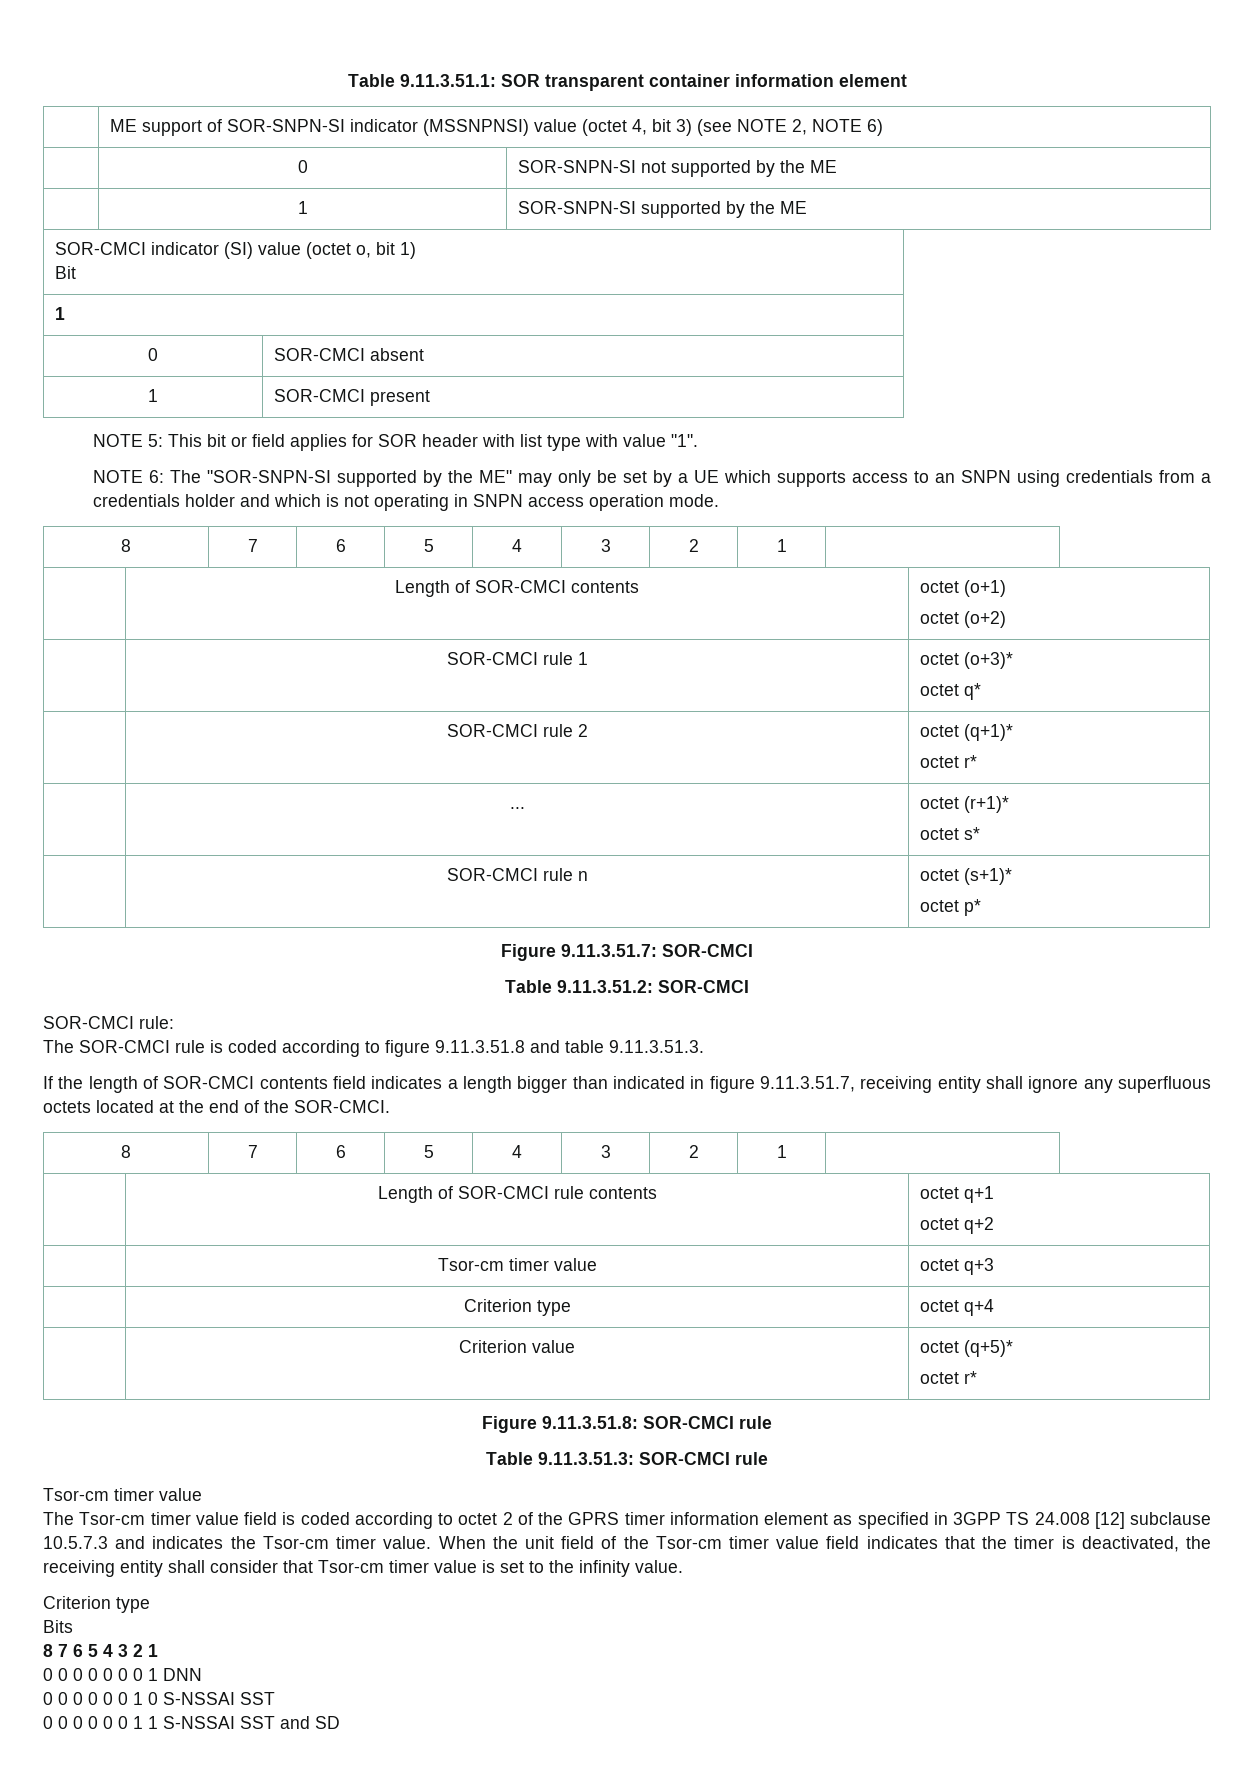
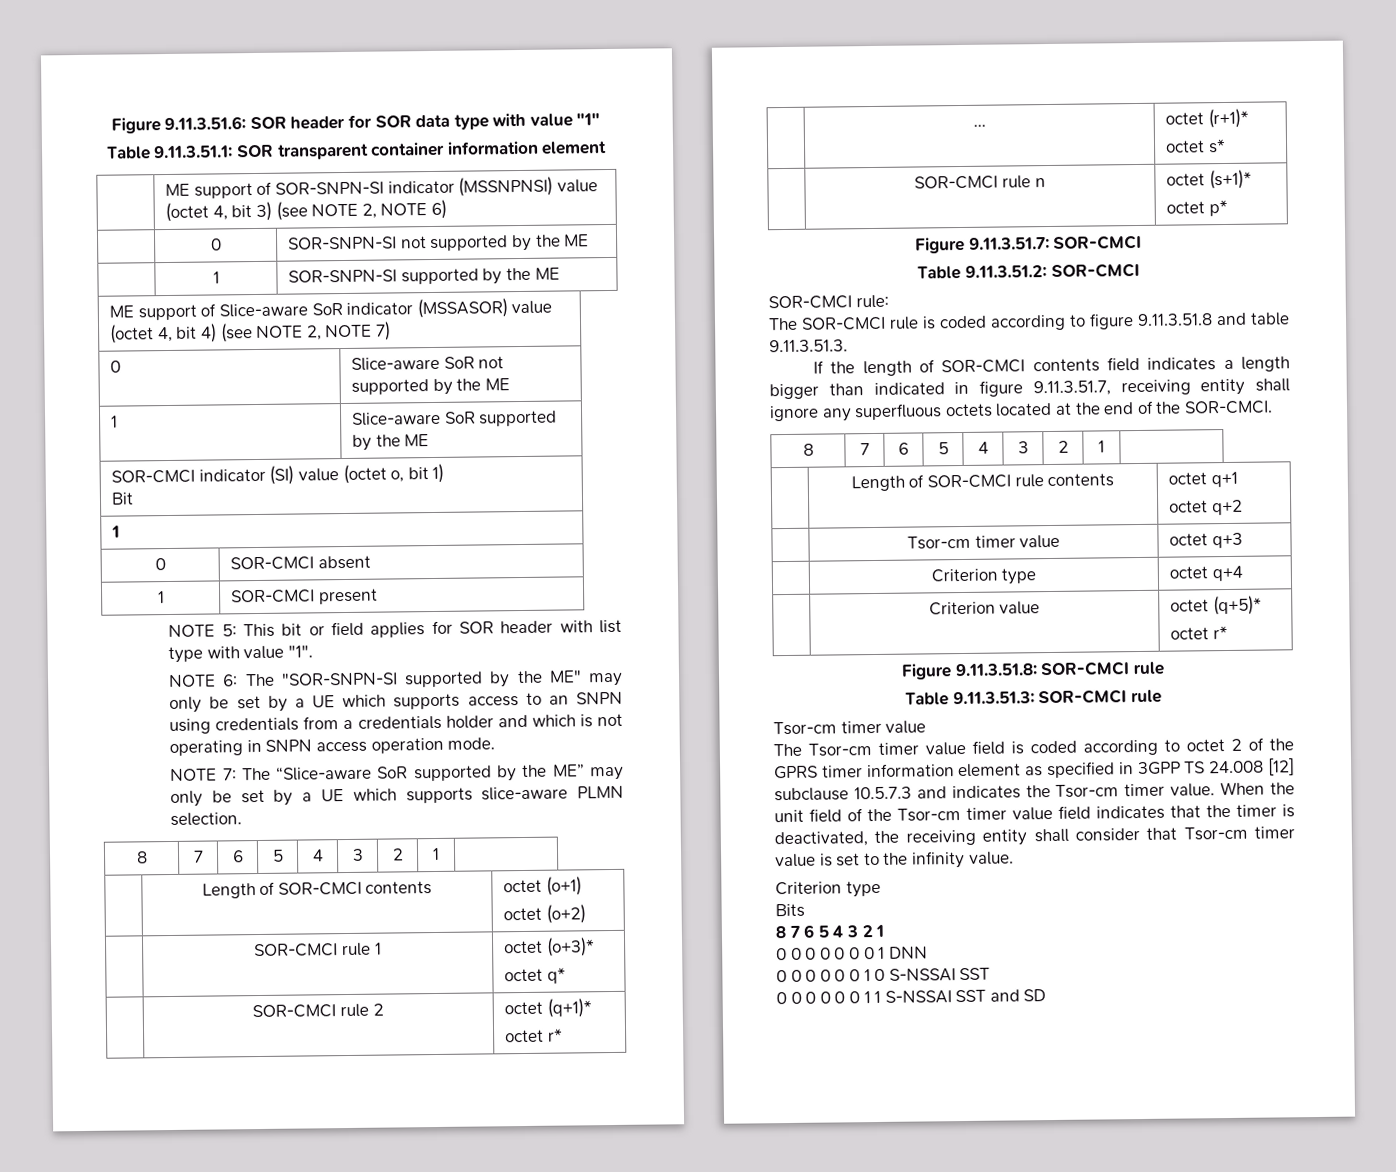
(347, 80) none -> [110,112,601,134] Figure 9.11.3.51.6: SOR header for SOR data type with value "1" //
(807, 207) none -> [109,298,553,321] [109,321,391,344] [110,360,122,373] [351,356,505,371] [351,378,511,395] [111,415,119,428] [352,410,558,427] [352,434,430,451] // ME support of Slice-aware SoR indicator (MSSASOR) value (octet 4, bit 4) (see NOTE 2, NOTE 7) // 0 | Slice-aware SoR not supported by the ME // 1 | Slice-aware SoR supported by the ME
(720, 500) none -> [170,764,624,782] [170,785,624,807] [170,812,243,826] // NOTE 7: The “Slice-aware SoR supported by the ME” may only be set by a UE which supports slice-aware PLMN selection.

